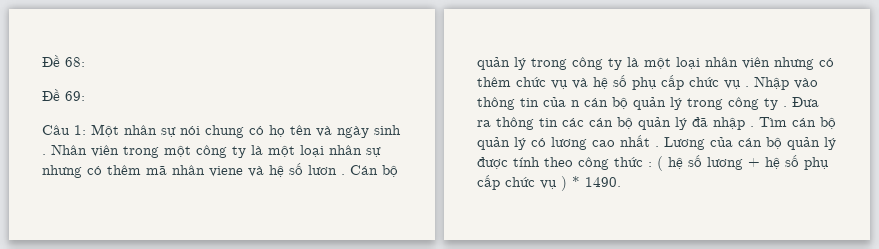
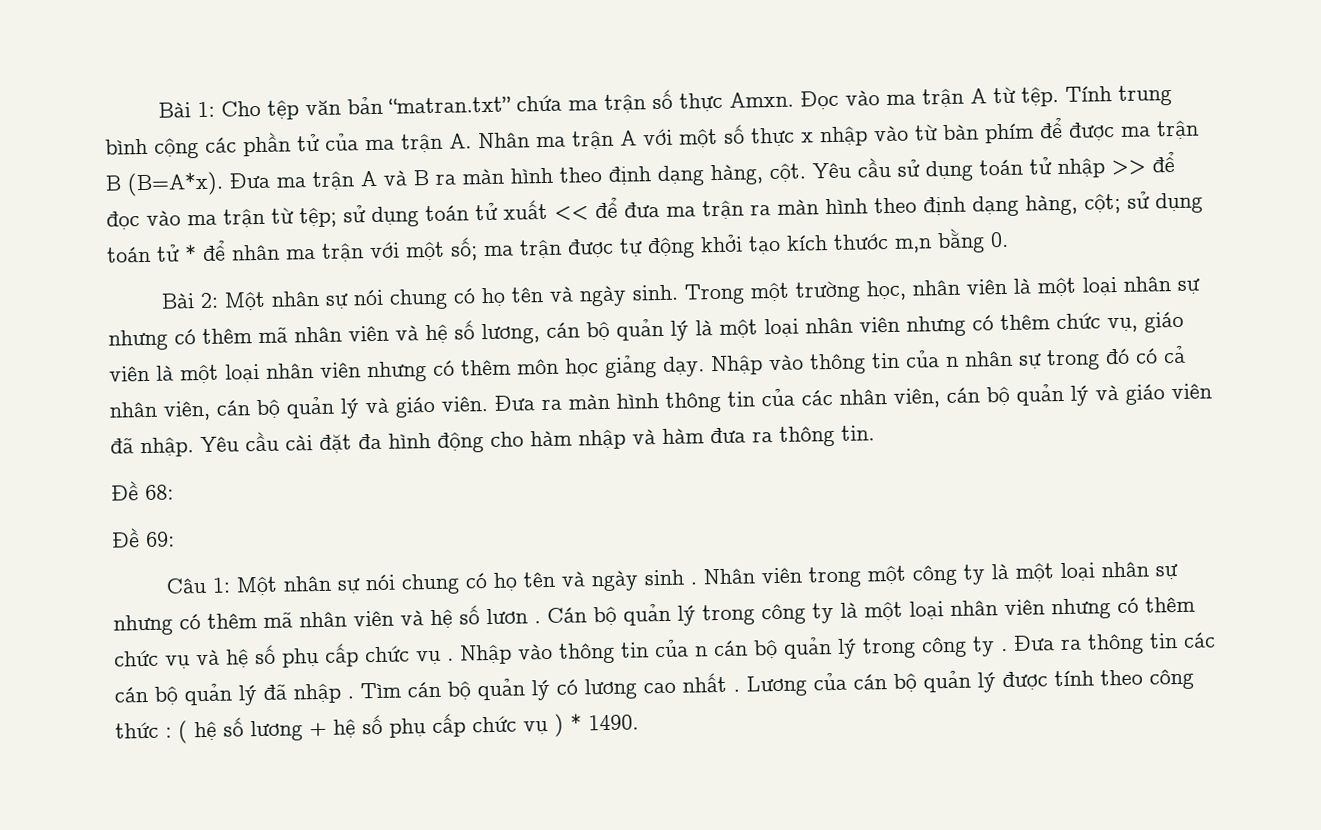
(42, 61) none -> [157,85,1172,120] [105,117,1199,159] [105,151,1175,197] [106,191,1203,230] [106,228,1009,263] [160,276,1200,311] [108,311,1184,351] [109,345,1186,384] [109,383,1212,421] [110,425,875,458] Bài 1: Cho tệp văn bản “matran.txt” chứa ma trận số thực Amxn. Đọc vào ma trận A từ tệp. Tính trung bình cộng các phần tử của ma trận A. Nhân ma trận A với một số thực x nhập vào từ bàn phím để được ma trận B (B=A*x). Đưa ma trận A và B ra màn hình theo định dạng hàng, cột. Yêu cầu sử dụng toán tử nhập >> để đọc vào ma trận từ tệp; sử dụng toán tử xuất << để đưa ma trận ra màn hình theo định dạng hàng, cột; sử dụng toán tử * để nhân ma trận với một số; ma trận được tự động khởi tạo kích thước m,n bằng 0. // Bài 2: Một nhân sự nói chung có họ tên và ngày sinh. Trong một trường học, nhân viên là một loại nhân sự nhưng có thêm mã nhân viên và hệ số lương, cán bộ quản lý là một loại nhân viên nhưng có thêm chức vụ, giáo viên là một loại nhân viên nhưng có thêm môn học giảng dạy. Nhập vào thông tin của n nhân sự trong đó có cả nhân viên, cán bộ quản lý và giáo viên. Đưa ra màn hình thông tin của các nhân viên, cán bộ quản lý và giáo viên đã nhập. Yêu cầu cài đặt đa hình động cho hàm nhập và hàm đưa ra thông tin. //
[209,166,243,177] viene -> [353,610,394,627] viên

